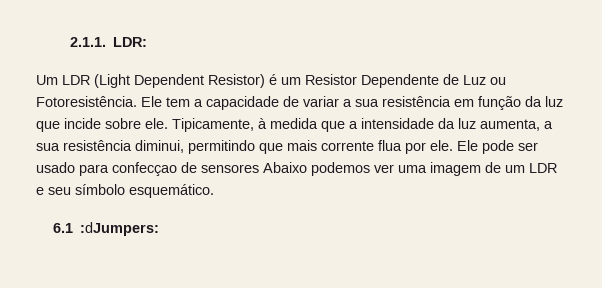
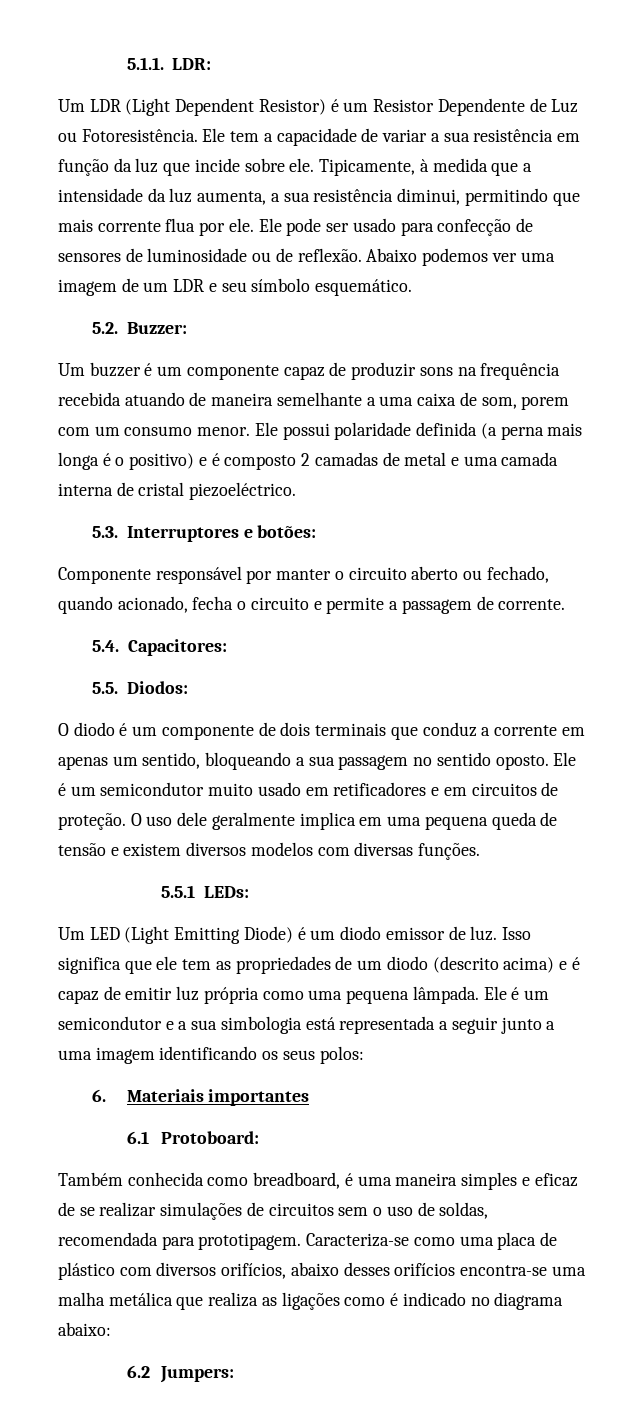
[69,37,106,47] 2.1.1. -> [126,57,164,70] 5.1.1.
[112,162,177,176] confecçao -> [437,219,512,236] confecção
(259, 168) none -> [125,248,362,262] de luminosidade ou de reflexão.
[52,222,160,236] 6.1 :dJumpers: -> [92,322,188,334] [58,362,561,380] [58,392,570,410] [58,422,583,440] [58,452,559,470] [58,482,297,500] [92,525,317,542] [58,566,549,584] [58,596,566,614] [92,639,228,656] [92,681,189,694] [58,722,585,740] [58,752,577,770] [58,782,559,796] [58,812,558,830] [58,842,481,860] [160,885,249,898] [58,926,531,944] [58,956,580,974] [58,986,549,1004] [58,1016,556,1034] [58,1046,364,1064] [92,1089,310,1106] [126,1131,259,1144] [58,1172,578,1190] [58,1202,489,1220] [58,1232,558,1250] [58,1262,586,1280] [58,1292,564,1310] [58,1322,111,1336] [126,1365,234,1383] 5.2. Buzzer: // Um buzzer é um componente capaz de produzir sons na frequência recebida atuando de maneira semelhante a uma caixa de som, porem com um consumo menor. Ele possui polaridade definida (a perna mais longa é o positivo) e é composto 2 camadas de metal e uma camada interna de cristal piezoeléctrico. // 5.3. Interruptores e botões: // Componente responsável por manter o circuito aberto ou fechado, quando acionado, fecha o circuito e permite a passagem de corrente. // 5.4. Capacitores: // 5.5. Diodos: // O diodo é um componente de dois terminais que conduz a corrente em apenas um sentido, bloqueando a sua passagem no sentido oposto. Ele é um semicondutor muito usado em retificadores e em circuitos de proteção. O uso dele geralmente implica em uma pequena queda de tensão e existem diversos modelos com diversas funções. // 5.5.1 LEDs: // Um LED (Light Emitting Diode) é um diodo emissor de luz. Isso significa que ele tem as propriedades de um diodo (descrito acima) e é capaz de emitir luz própria como uma pequena lâmpada. Ele é um semicondutor e a sua simbologia está representada a seguir junto a uma imagem identificando os seus polos: // 6. Materiais importantes // 6.1 Protoboard: // Também conhecida como breadboard, é uma maneira simples e eficaz de se realizar simulações de circuitos sem o uso de soldas, recomendada para prototipagem. Caracteriza-se como uma placa de plástico com diversos orifícios, abaixo desses orifícios encontra-se uma malha metálica que realiza as ligações como é indicado no diagrama abaixo: // 6.2 Jumpers:

